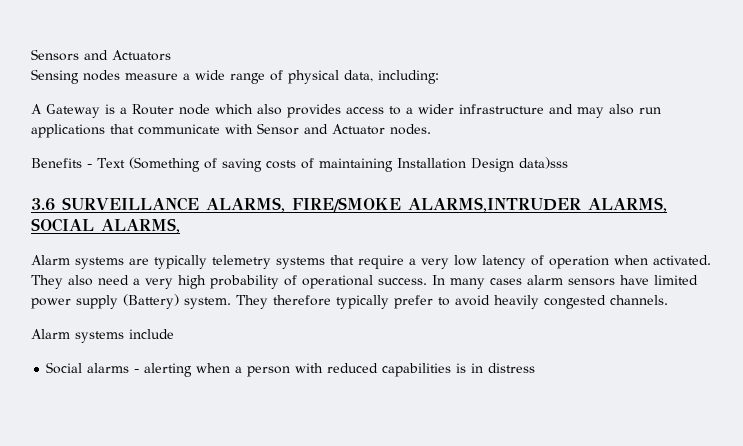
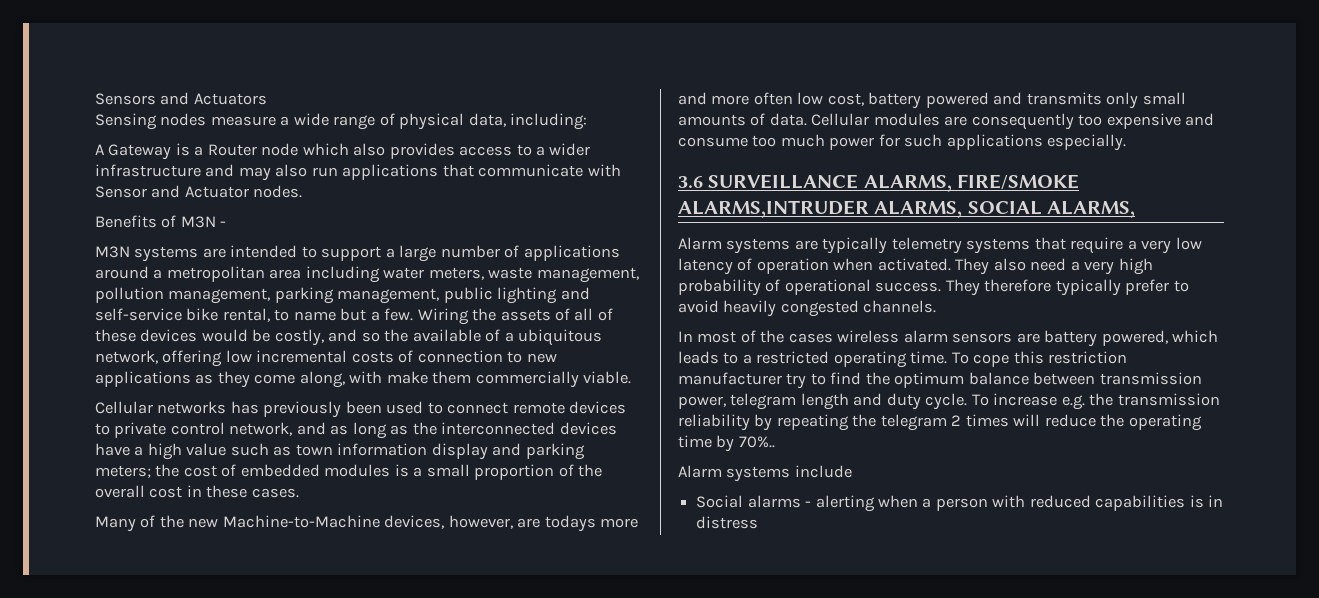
[87,157,568,172] - Text (Something of saving costs of maintaining Installation Design data)sss -> [161,215,227,228] [95,245,620,262] [95,266,639,283] [95,287,590,304] [95,308,613,325] [95,329,603,346] [95,350,557,367] [95,371,632,388] [95,401,627,418] [95,422,617,439] [95,443,585,460] [95,464,603,480] [95,485,299,498] [95,515,639,532] [678,92,1186,109] [678,113,1215,130] [678,134,1127,151] of M3N - // M3N systems are intended to support a large number of applications around a metropolitan area including water meters, waste management, pollution management, parking management, public lighting and self-service bike rental, to name but a few. Wiring the assets of all of these devices would be costly, and so the available of a ubiquitous network, offering low incremental costs of connection to new applications as they come along, with make them commercially viable. // Cellular networks has previously been used to connect remote devices to private control network, and as long as the interconnected devices have a high value such as town information display and parking meters; the cost of embedded modules is a small proportion of the overall cost in these cases. // Many of the new Machine-to-Machine devices, however, are todays more and more often low cost, battery powered and transmits only small amounts of data. Cellular modules are consequently too expensive and consume too much power for such applications especially.
[432,275,698,289] [31,294,231,309] In many cases alarm sensors have limited power supply (Battery) system. -> (942, 287) none
(668, 300) none -> [678,330,1219,347] [678,351,1128,368] [678,372,1202,389] [678,393,1220,410] [678,414,1202,431] [678,435,775,452] // In most of the cases wireless alarm sensors are battery powered, which leads to a restricted operating time. To cope this restriction manufacturer try to find the optimum balance between transmission power, telegram length and duty cycle. To increase e.g. the transmission reliability by repeating the telegram 2 times will reduce the operating time by 70%..

